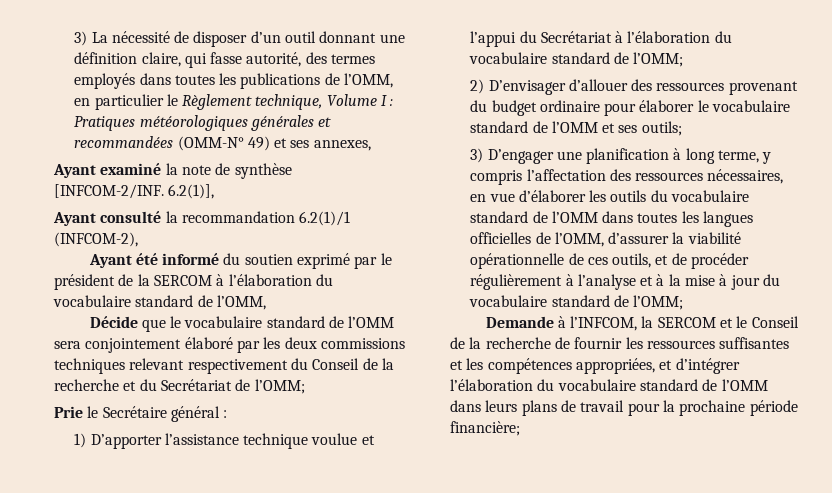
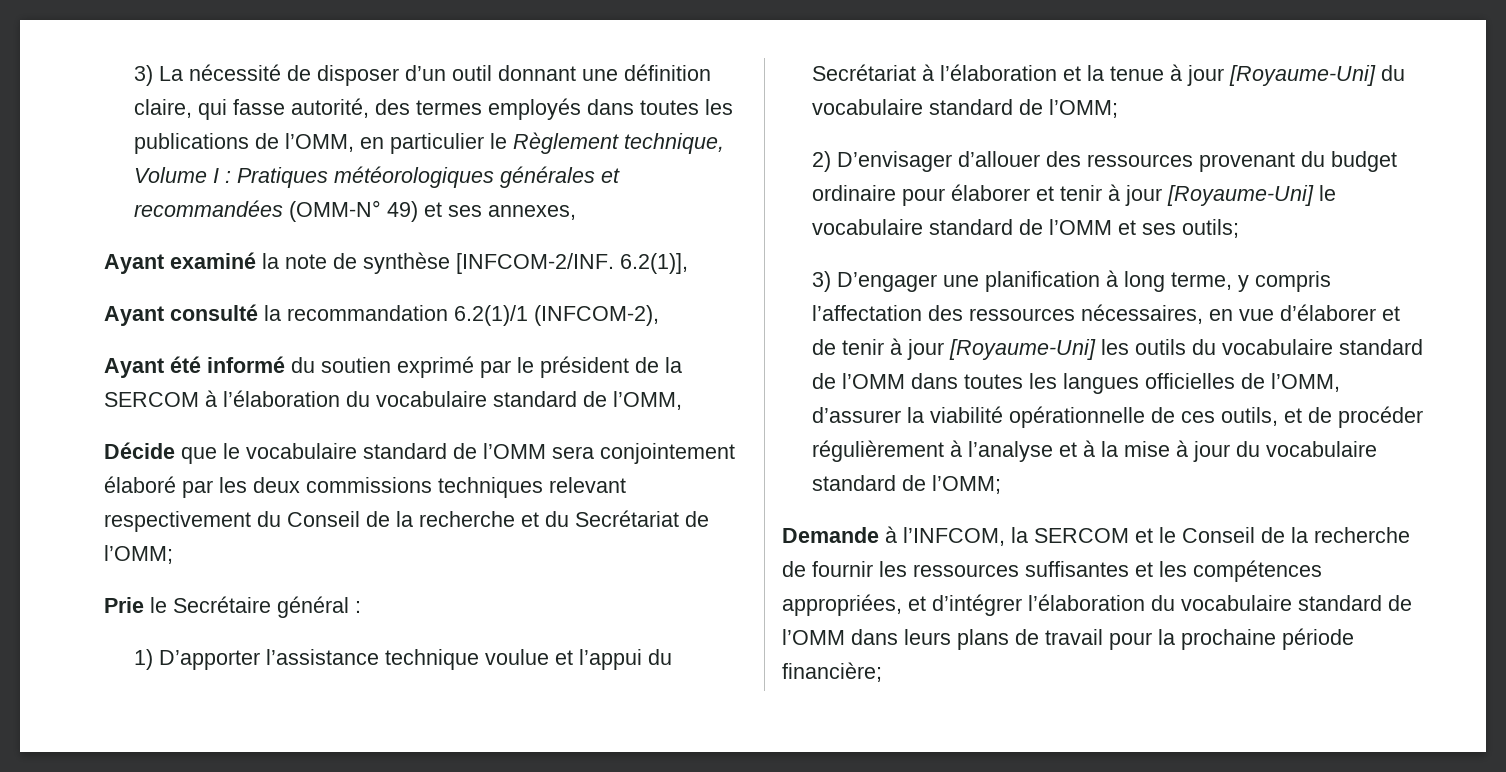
(711, 37) none -> [1062,64,1376,86] et la tenue à jour [Royaume-Uni]
(695, 106) none -> [1035,184,1314,206] et tenir à jour [Royaume-Uni]
(586, 196) none -> [1381,306,1400,321] [811,338,1096,360] et de tenir à jour [Royaume-Uni]

